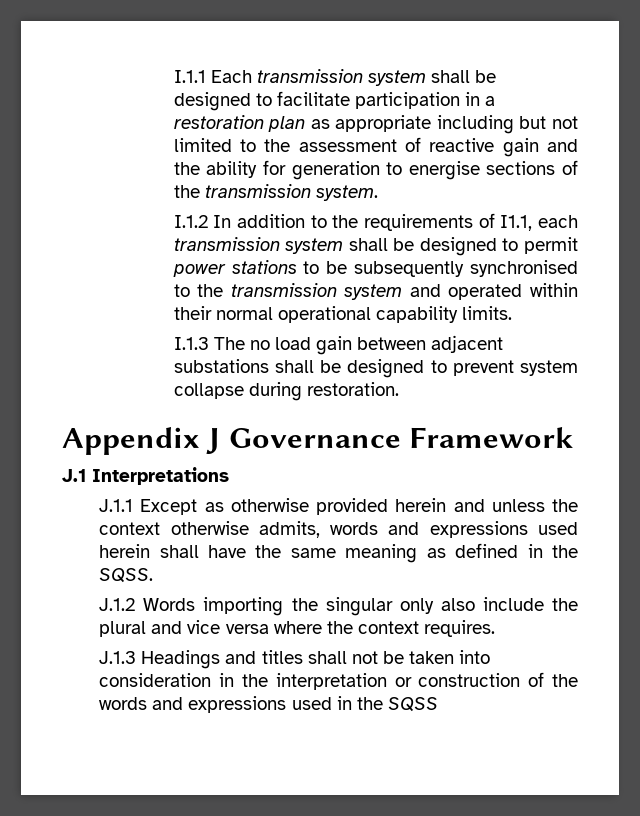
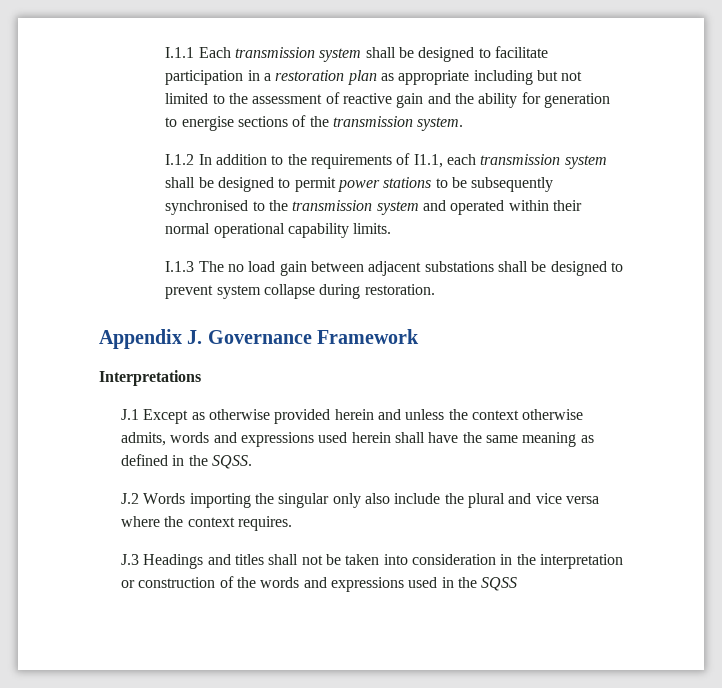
[206,428,221,454] J -> [187,330,203,344] J.
[62,469,87,482] J.1 -> (420, 336) none
[99,499,134,512] J.1.1 -> [121,409,140,420] J.1
[99,598,136,611] J.1.2 -> [121,493,140,504] J.2
[99,651,137,664] J.1.3 -> [121,554,140,565] J.3

